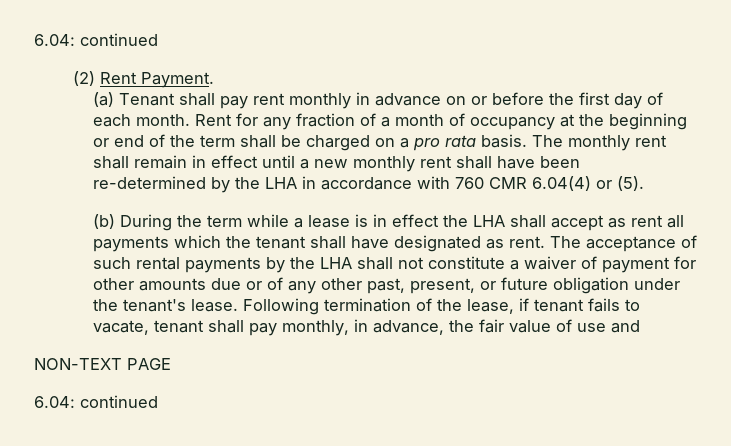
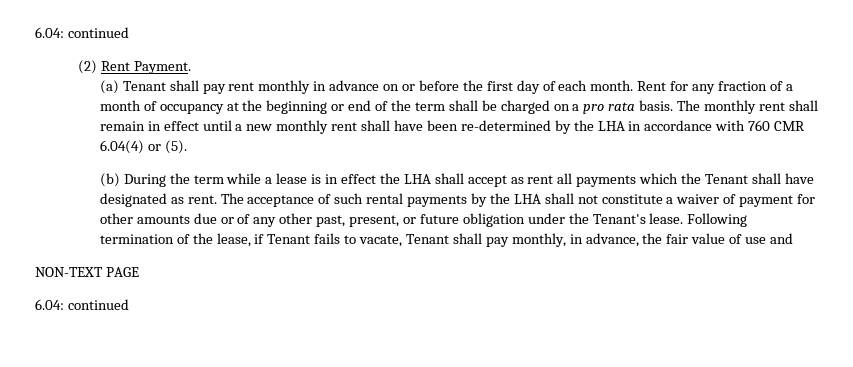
[255,236,306,249] tenant -> [705,174,749,184] Tenant
[122,299,186,312] tenant's -> [592,214,646,224] Tenant's
[533,299,584,312] tenant -> [267,234,311,244] Tenant
[153,320,204,333] tenant -> [405,234,449,244] Tenant

